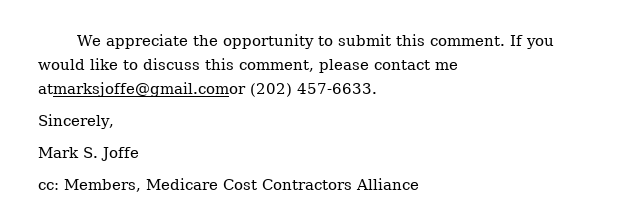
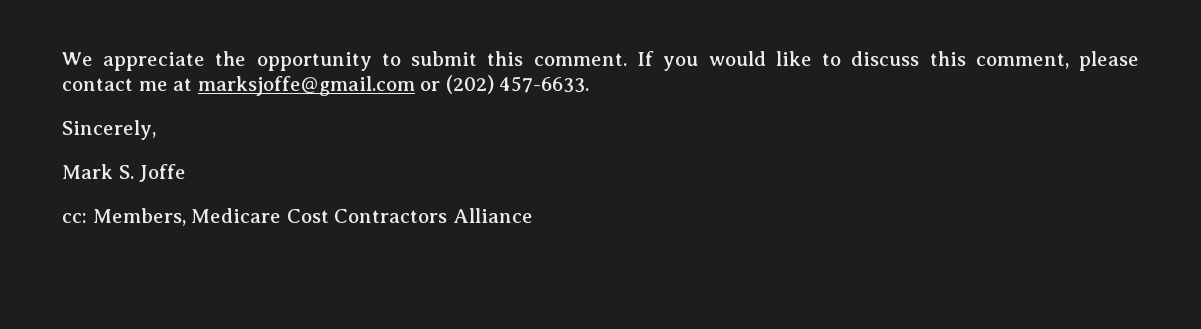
[38,82,246,97] atmarksjoffe@gmail.comor -> [173,76,441,96] at marksjoffe@gmail.com or

